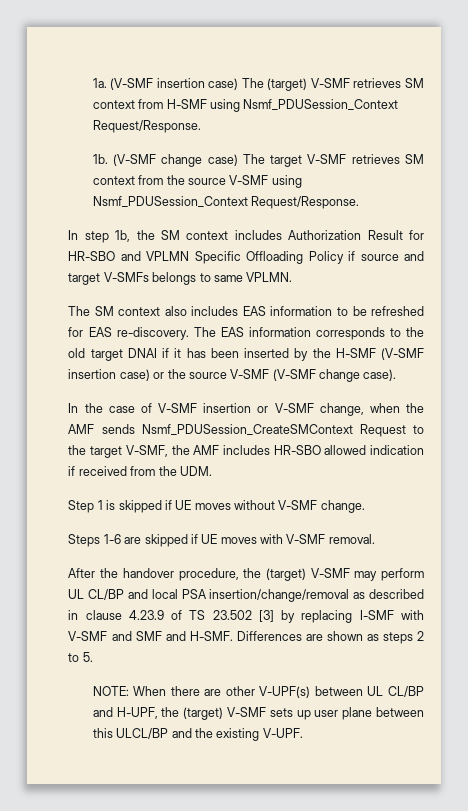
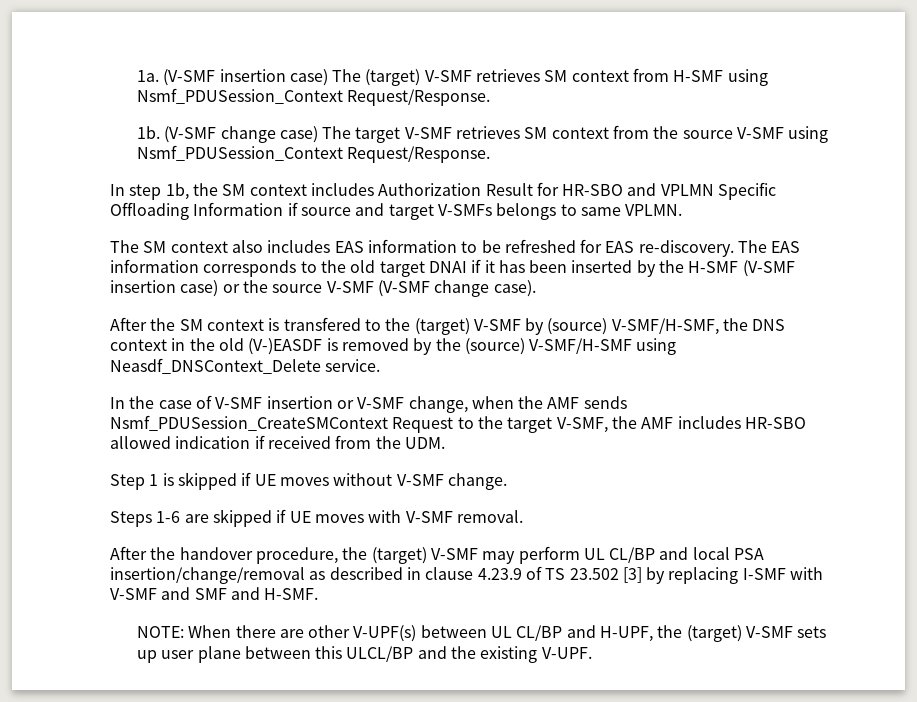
[308,251,344,264] Policy -> [193,202,284,216] Information
(397, 375) none -> [109,317,786,335] [109,338,677,355] [109,358,381,374] // After the SM context is transfered to the (target) V-SMF by (source) V-SMF/H-SMF, the DNS context in the old (V-)EASDF is removed by the (source) V-SMF/H-SMF using Neasdf_DNSContext_Delete service.
[236,631,425,644] [68,652,93,662] Differences are shown as steps 2 to 5. -> (319, 594) none

